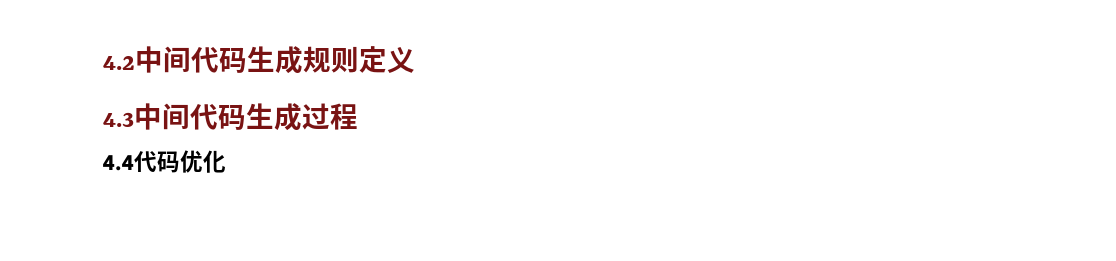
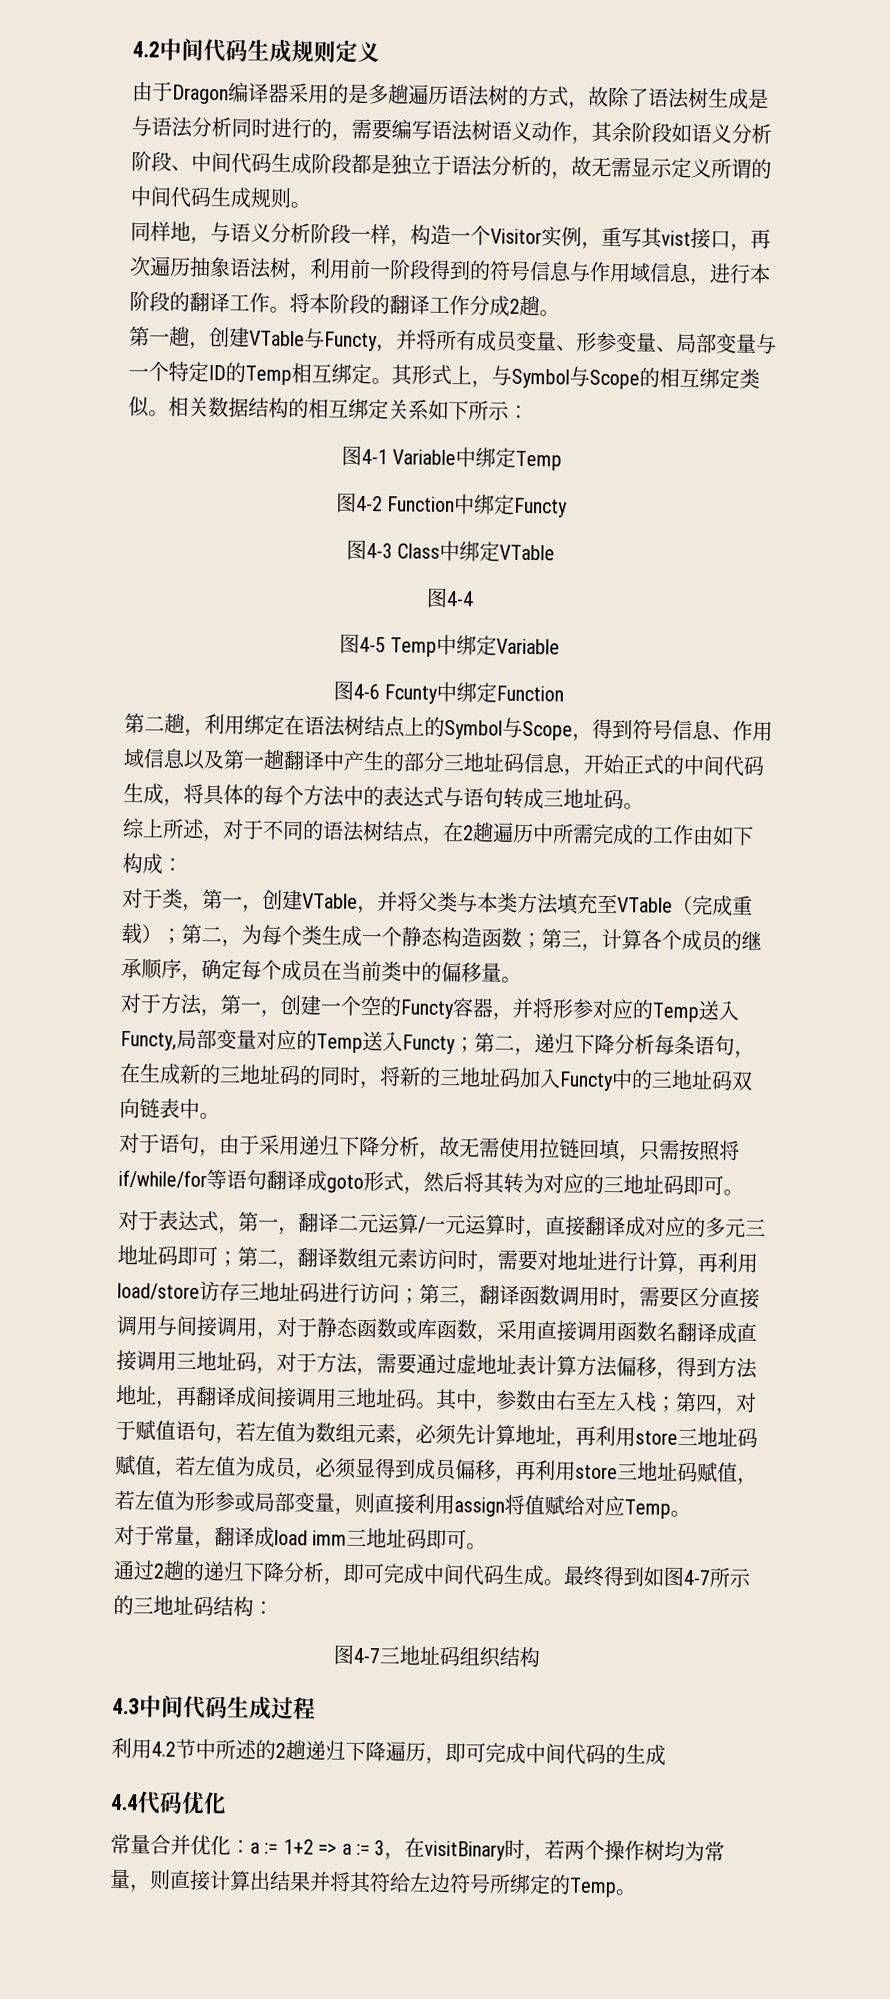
(415, 60) none -> [132,81,769,110] [131,116,772,145] [131,151,772,180] [130,186,311,209] [130,221,771,252] [129,256,771,287] [129,291,560,317] [129,326,777,355] [128,361,760,390] [128,396,529,421] [340,445,563,471] [335,492,569,518] [345,539,556,562] [426,587,474,608] [338,633,561,657] [332,680,565,704] [124,713,773,742] [123,748,765,777] [123,783,644,810] [122,817,754,846] [122,852,183,875] [122,887,753,917] [121,922,762,952] [121,957,522,983] [120,992,740,1023] [120,1028,755,1059] [119,1062,753,1092] [119,1097,220,1120] [119,1132,740,1163] [118,1169,744,1196] [118,1209,766,1239] [117,1244,758,1276] [117,1280,760,1310] [116,1314,758,1344] [116,1349,758,1380] [115,1384,757,1416] [115,1419,758,1449] [115,1454,758,1486] [114,1489,691,1519] [114,1524,488,1550] [113,1559,751,1588] [113,1594,274,1617] [333,1644,540,1668] // 由于Dragon编译器采用的是多趟遍历语法树的方式，故除了语法树生成是与语法分析同时进行的，需要编写语法树语义动作，其余阶段如语义分析阶段、中间代码生成阶段都是独立于语法分析的，故无需显示定义所谓的中间代码生成规则。 // 同样地，与语义分析阶段一样，构造一个Visitor实例，重写其vist接口，再次遍历抽象语法树，利用前一阶段得到的符号信息与作用域信息，进行本阶段的翻译工作。将本阶段的翻译工作分成2趟。 // 第一趟，创建VTable与Functy，并将所有成员变量、形参变量、局部变量与一个特定ID的Temp相互绑定。其形式上，与Symbol与Scope的相互绑定类似。相关数据结构的相互绑定关系如下所示： // 图4-1 Variable中绑定Temp // 图4-2 Function中绑定Functy // 图4-3 Class中绑定VTable // 图4-4 // 图4-5 Temp中绑定Variable // 图4-6 Fcunty中绑定Function // 第二趟，利用绑定在语法树结点上的Symbol与Scope，得到符号信息、作用域信息以及第一趟翻译中产生的部分三地址码信息，开始正式的中间代码生成，将具体的每个方法中的表达式与语句转成三地址码。 // 综上所述，对于不同的语法树结点，在2趟遍历中所需完成的工作由如下构成： // 对于类，第一，创建VTable，并将父类与本类方法填充至VTable（完成重载）；第二，为每个类生成一个静态构造函数；第三，计算各个成员的继承顺序，确定每个成员在当前类中的偏移量。 // 对于方法，第一，创建一个空的Functy容器，并将形参对应的Temp送入Functy,局部变量对应的Temp送入Functy；第二，递归下降分析每条语句，在生成新的三地址码的同时，将新的三地址码加入Functy中的三地址码双向链表中。 // 对于语句，由于采用递归下降分析，故无需使用拉链回填，只需按照将if/while/for等语句翻译成goto形式，然后将其转为对应的三地址码即可。 // 对于表达式，第一，翻译二元运算/一元运算时，直接翻译成对应的多元三地址码即可；第二，翻译数组元素访问时，需要对地址进行计算，再利用load/store访存三地址码进行访问；第三，翻译函数调用时，需要区分直接调用与间接调用，对于静态函数或库函数，采用直接调用函数名翻译成直接调用三地址码，对于方法，需要通过虚地址表计算方法偏移，得到方法地址，再翻译成间接调用三地址码。其中，参数由右至左入栈；第四，对于赋值语句，若左值为数组元素，必须先计算地址，再利用store三地址码赋值，若左值为成员，必须显得到成员偏移，再利用store三地址码赋值，若左值为形参或局部变量，则直接利用assign将值赋给对应Temp。 // 对于常量，翻译成load imm三地址码即可。 // 通过2趟的递归下降分析，即可完成中间代码生成。最终得到如图4-7所示的三地址码结构： // 图4-7三地址码组织结构
[103,150,226,173] 4.4代码优化 -> [111,1737,666,1766] [110,1791,227,1815] [110,1833,726,1863] [109,1868,636,1898] 利用4.2节中所述的2趟递归下降遍历，即可完成中间代码的生成 // 4.4代码优化 // 常量合并优化：a := 1+2 => a := 3，在visitBinary时，若两个操作树均为常量，则直接计算出结果并将其符给左边符号所绑定的Temp。

